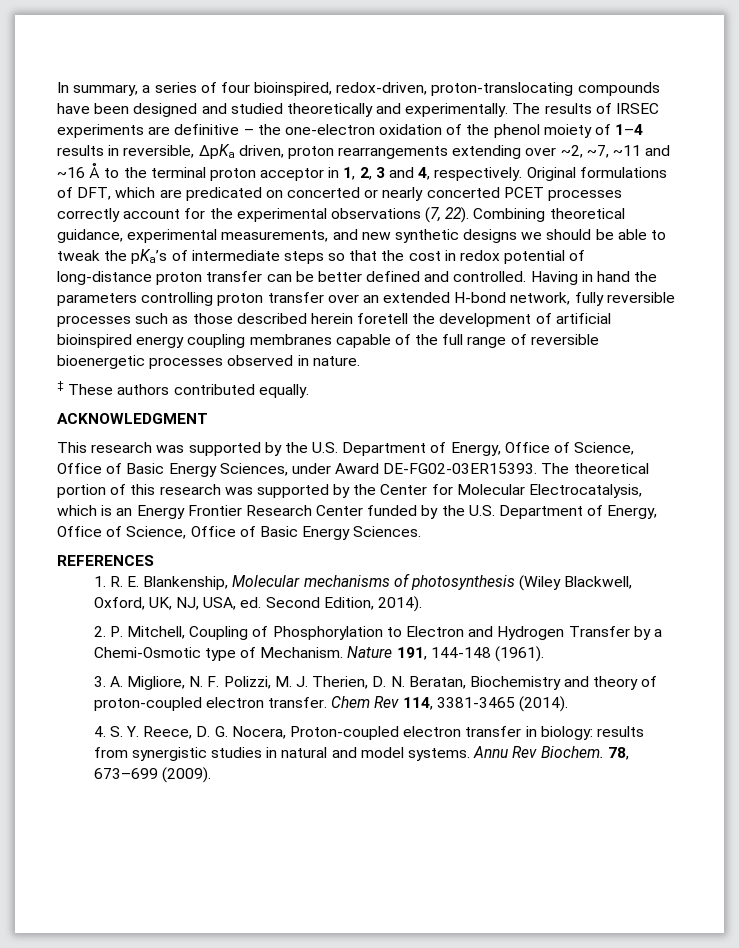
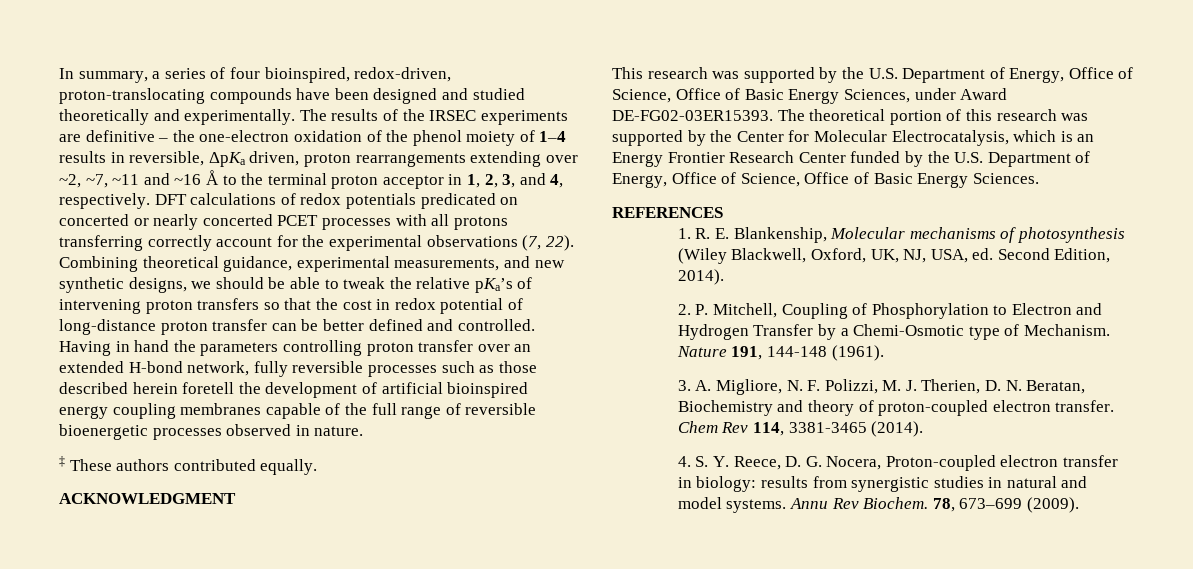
(612, 108) none -> [402,109,425,121] the
[375,167,385,178] 3 -> [502,174,516,188] 3,
[526,167,667,181] [57,187,182,200] Original formulations of DFT, which are -> [154,193,416,209] DFT calculations of redox potentials
(623, 195) none -> [395,214,508,230] [59,235,143,251] with all protons transferring
[463,229,518,243] designs -> [128,277,187,293] designs,
(128, 255) none -> [416,277,471,289] relative
[191,250,324,264] intermediate steps -> [59,298,260,314] intervening proton transfers

